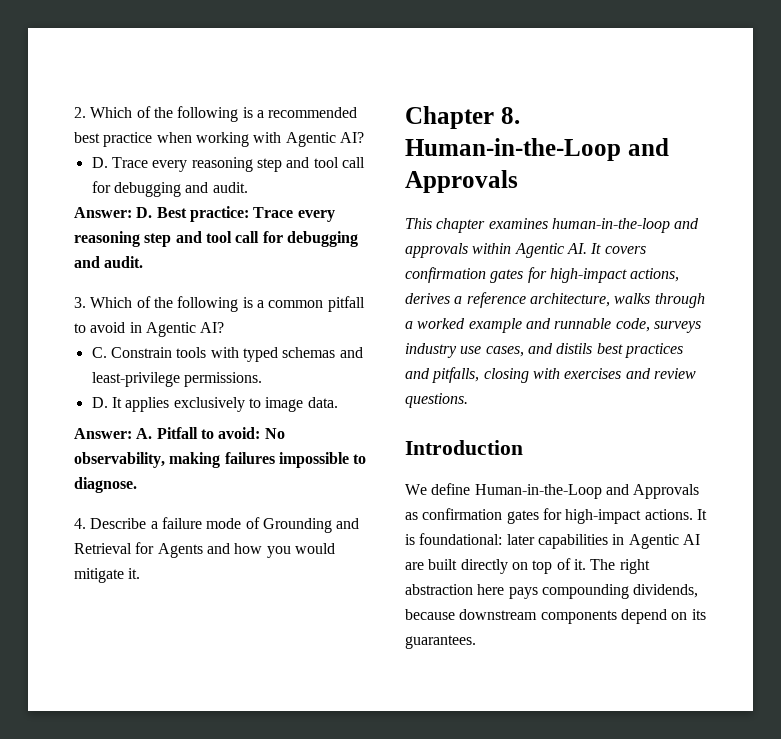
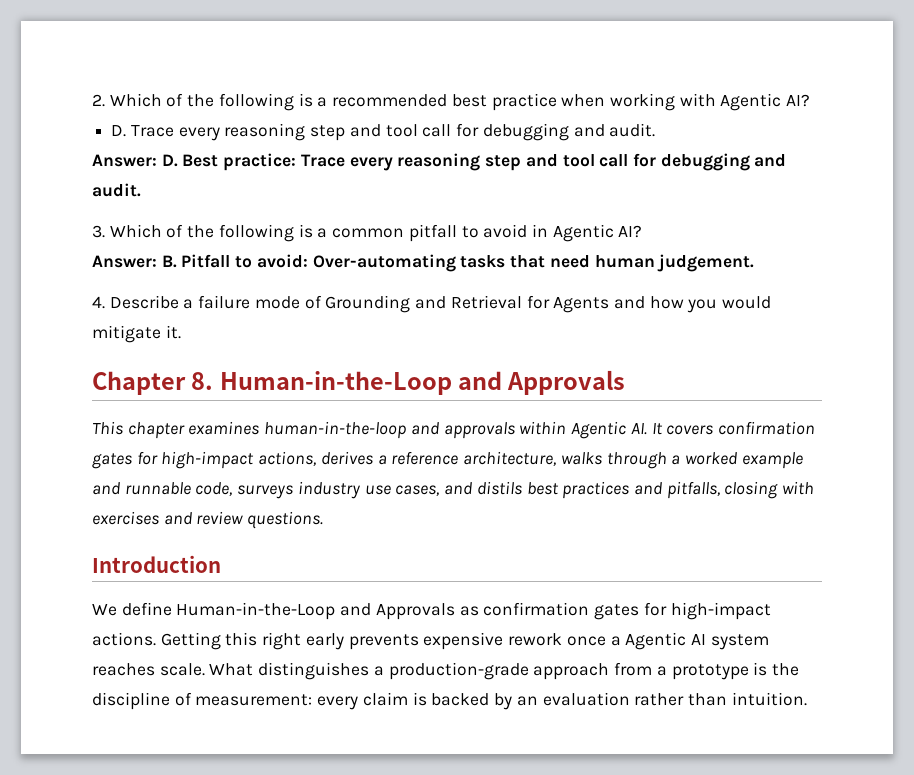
[91,347,363,362] [91,372,262,387] [91,397,338,412] [74,428,153,439] // C. Constrain tools with typed schemas and least-privilege permissions. // D. It applies exclusively to image data. // Answer: A. -> [92,255,177,268] // Answer: B.
[264,428,285,439] [74,452,367,468] [74,477,137,493] No observability, making failures impossible to diagnose. -> [312,254,755,272] Over-automating tasks that need human judgement.
[696,509,707,520] [405,533,700,549] [405,558,650,574] [405,584,699,599] [405,609,706,624] [405,635,476,649] It is foundational: later capabilities in Agentic AI are built directly on top of it. The right abstraction here pays compounding dividends, because downstream components depend on its guarantees. -> [160,632,769,650] [92,662,799,680] [92,692,807,710] Getting this right early prevents expensive rework once a Agentic AI system reaches scale. What distinguishes a production-grade approach from a prototype is the discipline of measurement: every claim is backed by an evaluation rather than intuition.

